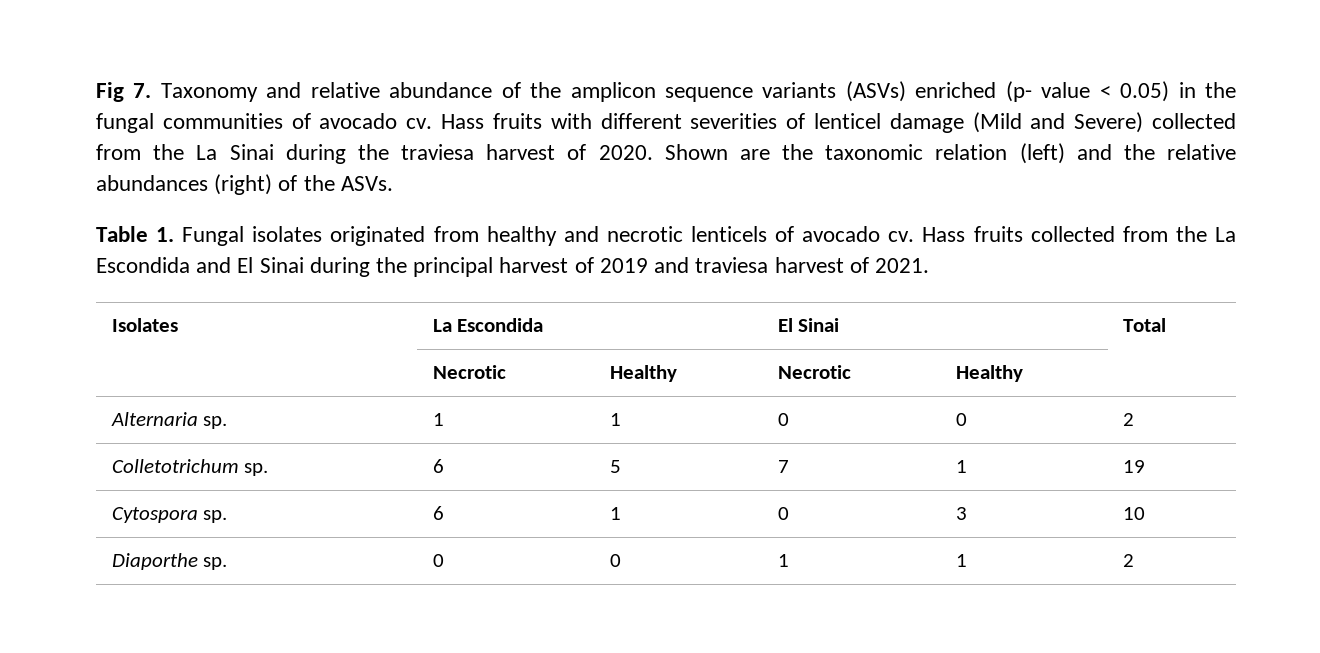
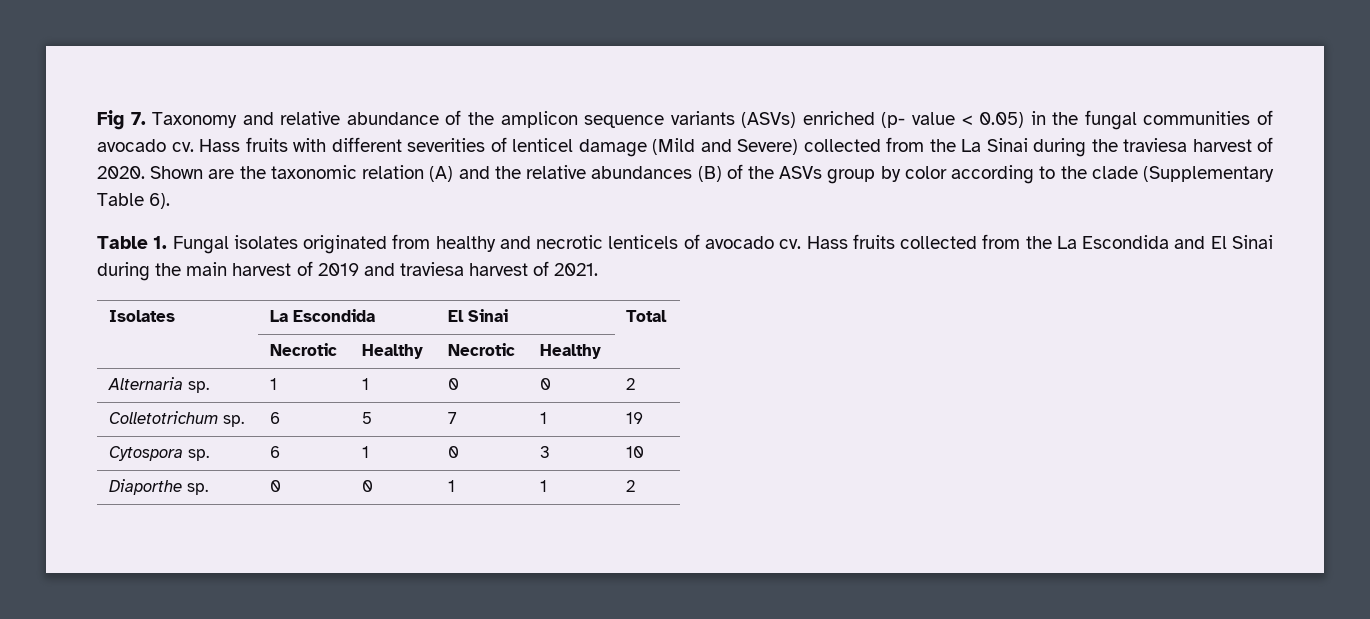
[1019,143,1065,164] (left) -> [429,166,454,182] (A)
[214,174,393,195] (right) of the ASVs. -> [697,164,1275,184] [97,193,171,209] (B) of the ASVs group by color according to the clade (Supplementary Table 6).
[413,257,494,277] principal -> [186,262,228,276] main

